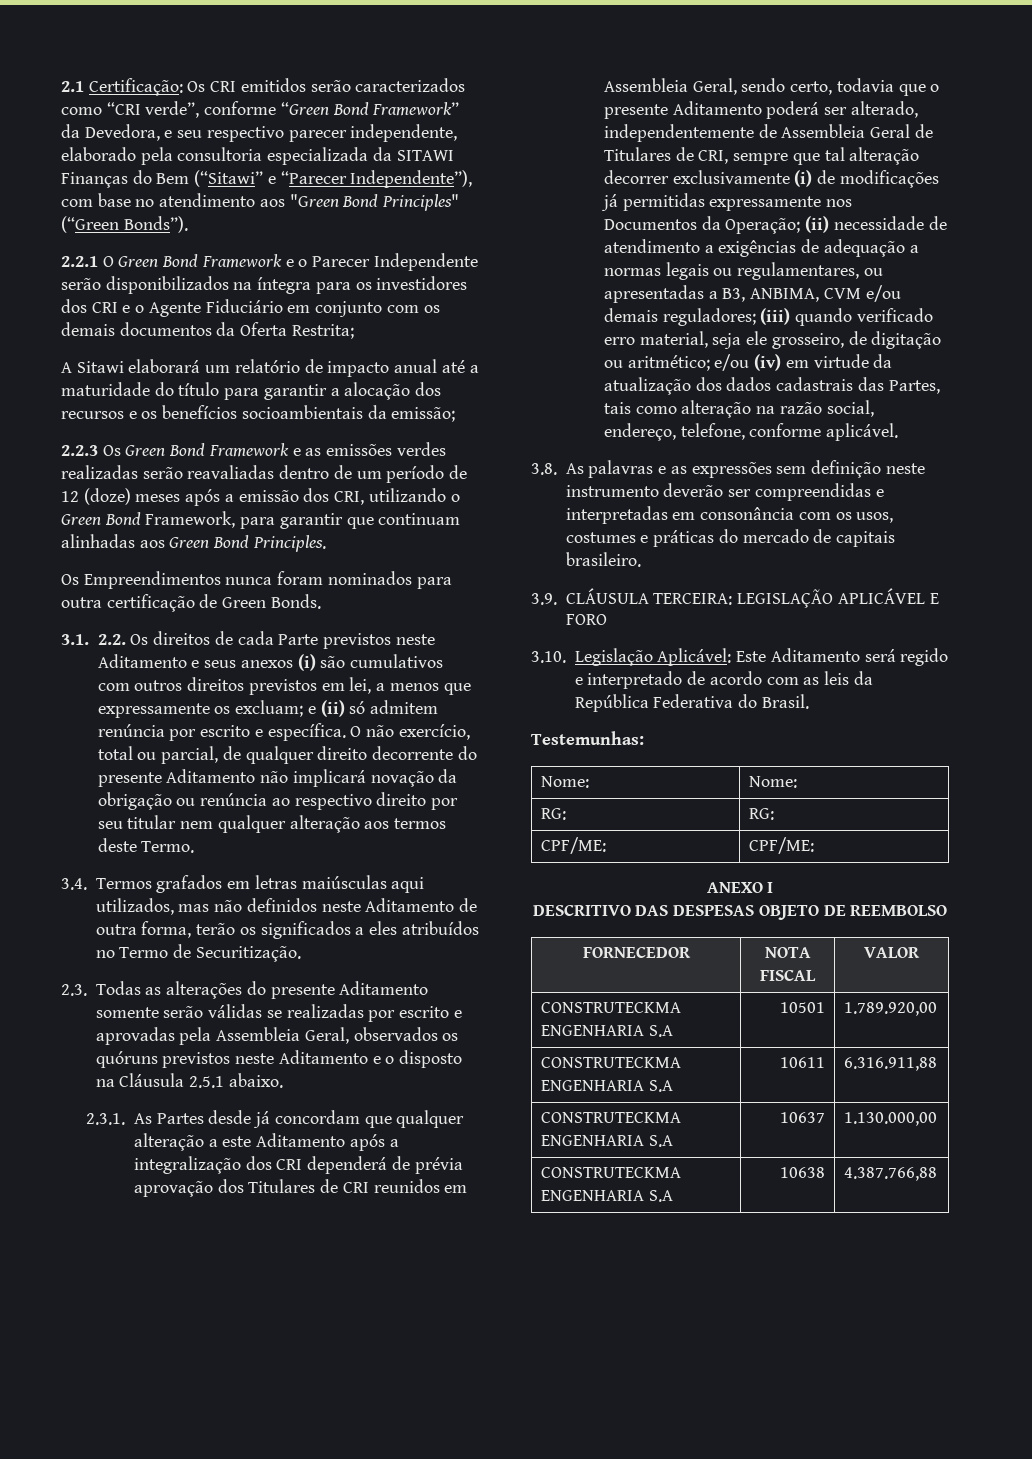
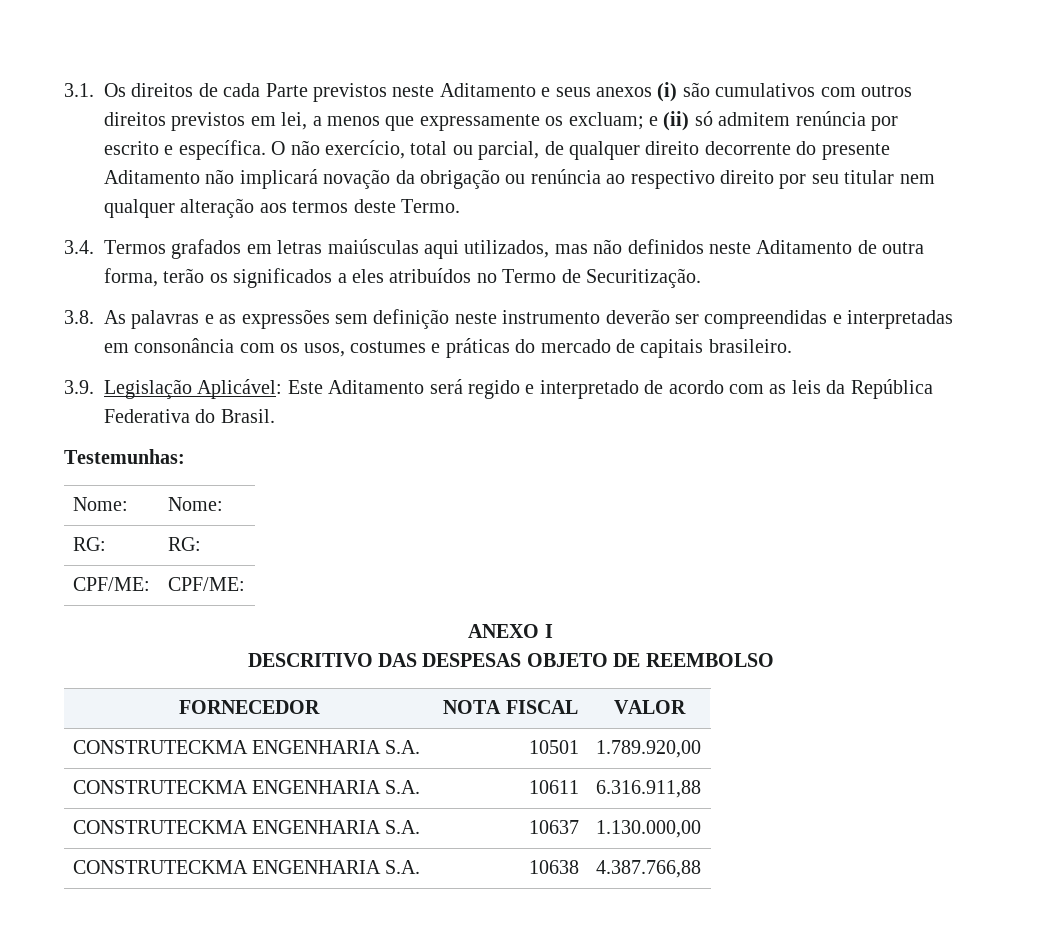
[61,78,466,96] [61,101,460,118] [61,124,458,142] [61,147,454,165] [61,170,473,188] [61,193,460,211] [61,216,188,233] [61,253,478,271] [61,276,468,294] [61,299,440,317] [61,322,354,339] [61,359,479,377] [61,382,442,400] [61,405,456,422] [61,442,446,457] [61,465,468,483] [61,488,460,506] [61,511,461,529] [61,534,326,552] [61,571,452,589] [61,594,321,612] [61,634,126,645] 2.1 Certificação: Os CRI emitidos serão caracterizados como “CRI verde”, conforme “Green Bond Framework” da Devedora, e seu respectivo parecer independente, elaborado pela consultoria especializada da SITAWI Finanças do Bem (“Sitawi” e “Parecer Independente”), com base no atendimento aos "Green Bond Principles" (“Green Bonds”). // 2.2.1 O Green Bond Framework e o Parecer Independente serão disponibilizados na íntegra para os investidores dos CRI e o Agente Fiduciário em conjunto com os demais documentos da Oferta Restrita; // A Sitawi elaborará um relatório de impacto anual até a maturidade do título para garantir a alocação dos recursos e os benefícios socioambientais da emissão; // 2.2.3 Os Green Bond Framework e as emissões verdes realizadas serão reavaliadas dentro de um período de 12 (doze) meses após a emissão dos CRI, utilizando o Green Bond Framework, para garantir que continuam alinhadas aos Green Bond Principles. // Os Empreendimentos nunca foram nominados para outra certificação de Green Bonds. // 3.1. 2.2. -> [64,83,94,97] 3.1.
[61,981,429,999] [95,1004,462,1022] [95,1027,459,1045] [95,1050,463,1068] [95,1073,283,1088] [86,1110,465,1128] [133,1133,399,1151] [133,1156,463,1174] [133,1179,468,1197] [603,78,940,96] [603,101,918,119] [603,124,933,142] [603,147,920,165] [603,170,939,188] [600,193,853,211] [603,216,947,234] [603,239,919,257] [603,262,883,280] [603,285,901,303] [603,308,933,326] [603,331,942,349] [603,354,893,371] [603,377,940,395] [603,400,874,418] [603,423,899,441] // 2.3. Todas as alterações do presente Aditamento somente serão válidas se realizadas por escrito e aprovadas pela Assembleia Geral, observados os quóruns previstos neste Aditamento e o disposto na Cláusula 2.5.1 abaixo. // 2.3.1. As Partes desde já concordam que qualquer alteração a este Aditamento após a integralização dos CRI dependerá de prévia aprovação dos Titulares de CRI reunidos em Assembleia Geral, sendo certo, todavia que o presente Aditamento poderá ser alterado, independentemente de Assembleia Geral de Titulares de CRI, sempre que tal alteração decorrer exclusivamente (i) de modificações já permitidas expressamente nos Documentos da Operação; (ii) necessidade de atendimento a exigências de adequação a normas legais ou regulamentares, ou apresentadas a B3, ANBIMA, CVM e/ou demais reguladores; (iii) quando verificado erro material, seja ele grosseiro, de digitação ou aritmético; e/ou (iv) em virtude da atualização dos dados cadastrais das Partes, tais como alteração na razão social, endereço, telefone, conforme aplicável. -> (701, 278) none
[565,588,939,608] [565,614,607,625] [531,651,566,663] CLÁUSULA TERCEIRA: LEGISLAÇÃO APLICÁVEL E FORO // 3.10. -> (94, 387) none
[648,1025,673,1037] S.A -> [385,740,421,754] S.A.
[648,1080,673,1092] S.A -> [385,780,421,794] S.A.
[648,1135,673,1147] S.A -> [385,820,421,834] S.A.
[648,1190,673,1202] S.A -> [385,860,421,874] S.A.

